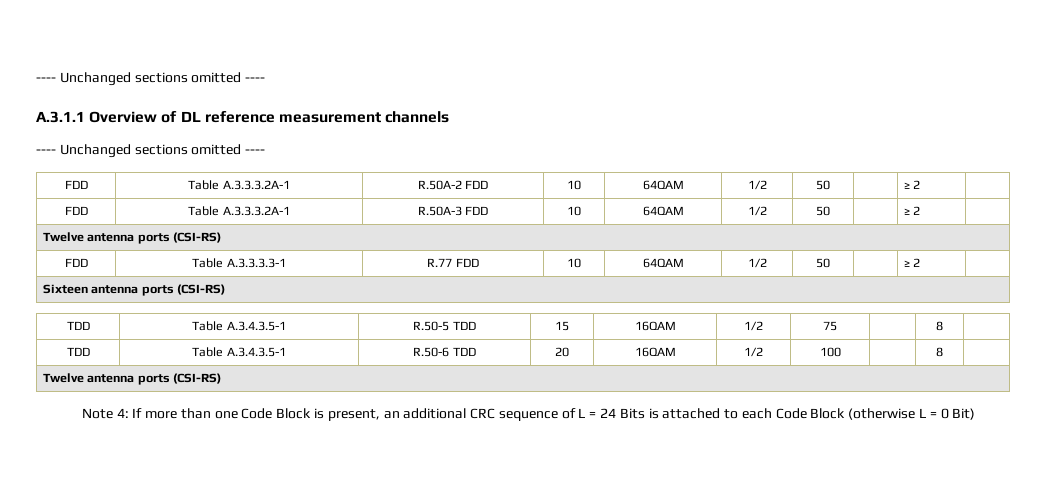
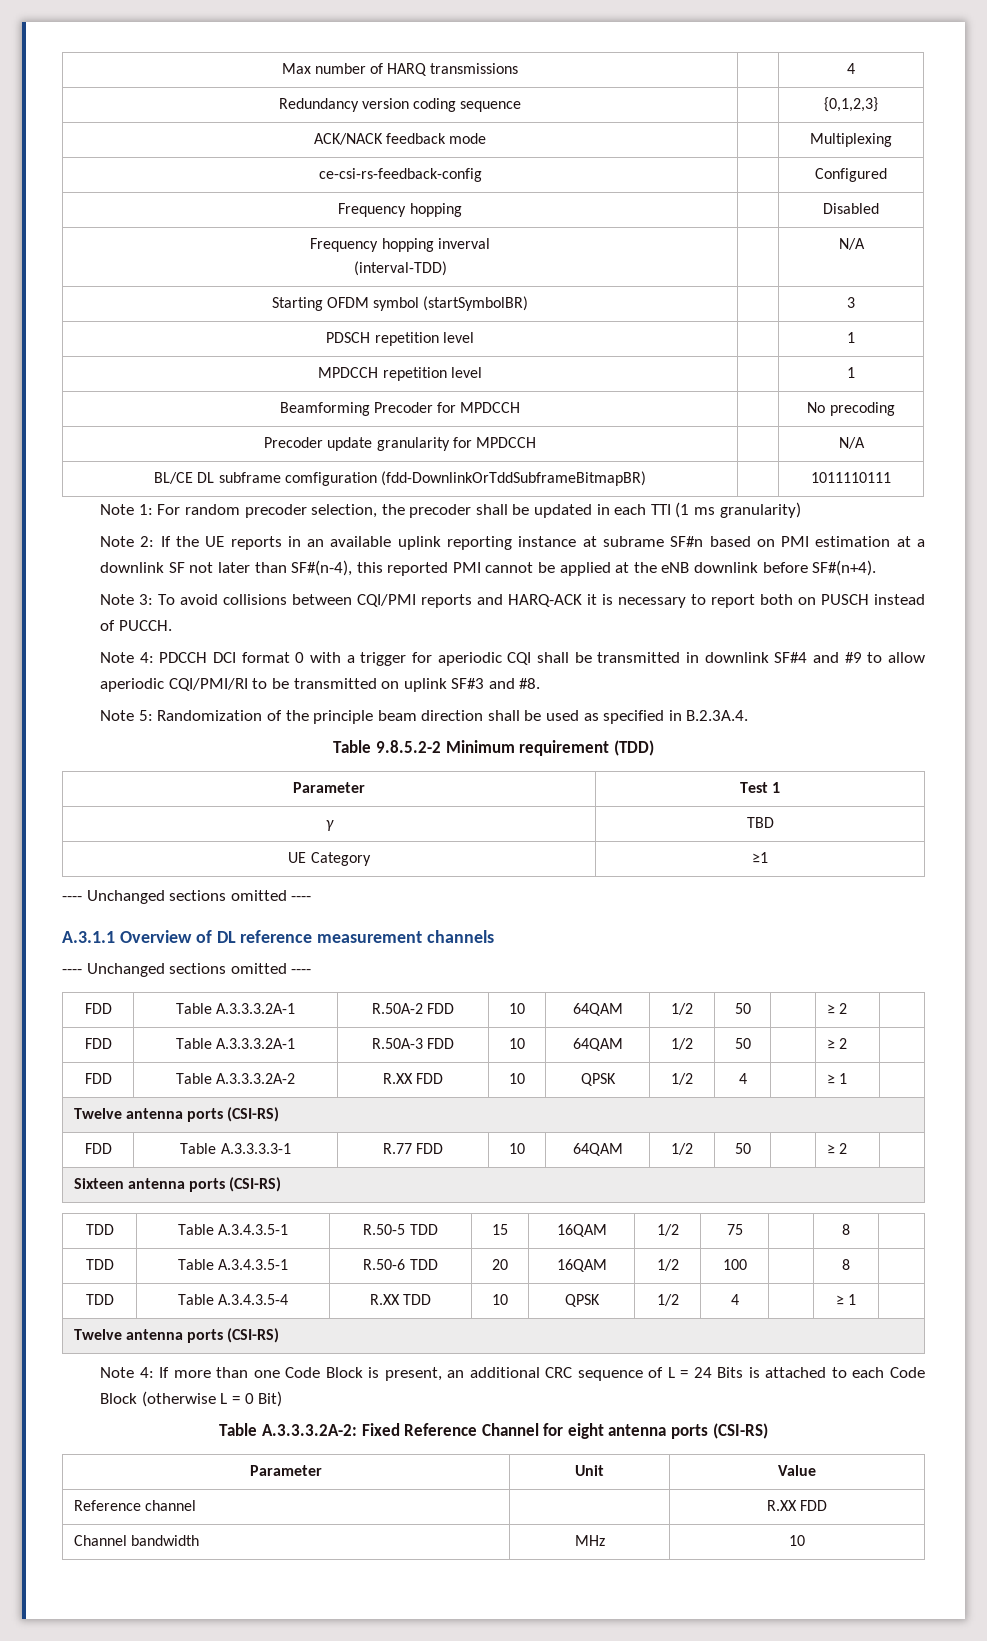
(36, 79) none -> [281,63,519,76] [847,63,855,74] [278,98,522,112] [824,97,878,112] [313,133,487,145] [810,133,892,147] [318,168,482,182] [815,168,887,182] [338,203,462,217] [823,203,879,214] [310,238,490,252] [353,261,447,276] [838,238,865,250] [271,296,529,311] [847,297,855,308] [326,332,474,346] [847,332,855,343] [318,367,482,381] [847,367,855,378] [279,402,521,416] [807,402,895,416] [264,437,536,451] [838,437,865,449] [154,471,646,486] [811,472,891,483] [100,502,801,518] [100,536,926,550] [100,560,877,576] [100,594,926,608] [100,620,172,631] [100,652,926,666] [100,678,541,692] [100,710,749,724] [333,740,654,756] [293,782,365,793] [739,782,781,793] [325,820,334,831] [746,817,774,828] [288,852,371,866] [752,852,769,863] Max number of HARQ transmissions | | 4 // Redundancy version coding sequence | | {0,1,2,3} // ACK/NACK feedback mode | | Multiplexing // ce-csi-rs-feedback-config | | Configured // Frequency hopping | | Disabled // Frequency hopping inverval // (interval-TDD) | | N/A // Starting OFDM symbol (startSymbolBR) | | 3 // PDSCH repetition level | | 1 // MPDCCH repetition level | | 1 // Beamforming Precoder for MPDCCH | | No precoding // Precoder update granularity for MPDCCH | | N/A // BL/CE DL subframe comfiguration (fdd-DownlinkOrTddSubframeBitmapBR) | | 1011110111 // Note 1: For random precoder selection, the precoder shall be updated in each TTI (1 ms granularity) // Note 2: If the UE reports in an available uplink reporting instance at subrame SF#n based on PMI estimation at a downlink SF not later than SF#(n-4), this reported PMI cannot be applied at the eNB downlink before SF#(n+4). // Note 3: To avoid collisions between CQI/PMI reports and HARQ-ACK it is necessary to report both on PUSCH instead of PUCCH. // Note 4: PDCCH DCI format 0 with a trigger for aperiodic CQI shall be transmitted in downlink SF#4 and #9 to allow aperiodic CQI/PMI/RI to be transmitted on uplink SF#3 and #8. // Note 5: Randomization of the principle beam direction shall be used as specified in B.2.3A.4. // Table 9.8.5.2-2 Minimum requirement (TDD) // Parameter | Test 1 // γ | TBD // UE Category | ≥1 //
(921, 210) none -> [84,1073,112,1084] [175,1073,296,1084] [382,1073,444,1084] [509,1073,525,1084] [580,1073,616,1086] [671,1073,693,1085] [738,1073,747,1084] [826,1073,847,1084] // FDD | Table A.3.3.3.2A-2 | R.XX FDD | 10 | QPSK | 1/2 | 4 | | ≥ 1 |
(943, 352) none -> [85,1294,114,1305] [177,1294,289,1305] [369,1294,432,1305] [492,1294,508,1305] [564,1294,600,1307] [656,1294,679,1306] [730,1294,739,1305] [835,1294,857,1305] // TDD | Table A.3.4.3.5-4 | R.XX TDD | 10 | QPSK | 1/2 | 4 | | ≥ 1 |
(976, 414) none -> [219,1423,768,1439] [250,1465,322,1476] [575,1465,604,1476] [778,1465,816,1476] [73,1500,196,1511] [766,1500,828,1511] [73,1535,199,1546] [574,1535,605,1546] [789,1535,805,1546] // Table A.3.3.3.2A-2: Fixed Reference Channel for eight antenna ports (CSI-RS) // Parameter | Unit | Value // Reference channel | | R.XX FDD // Channel bandwidth | MHz | 10

